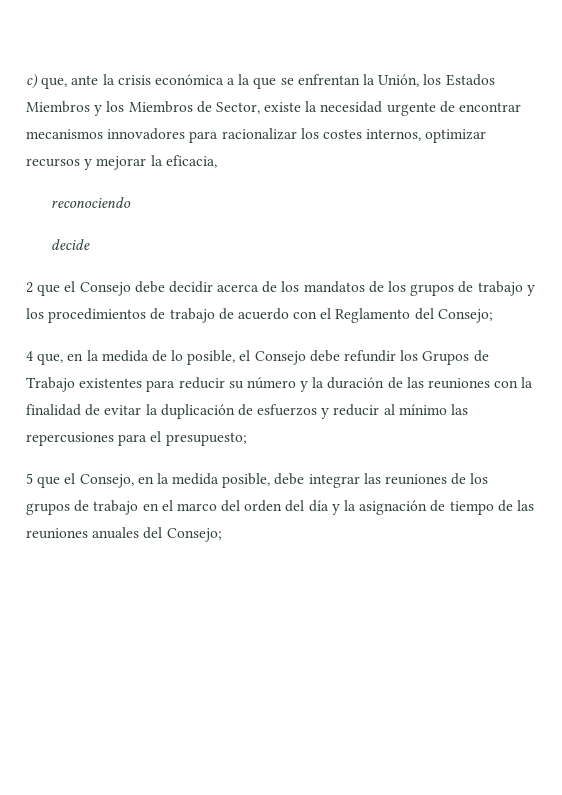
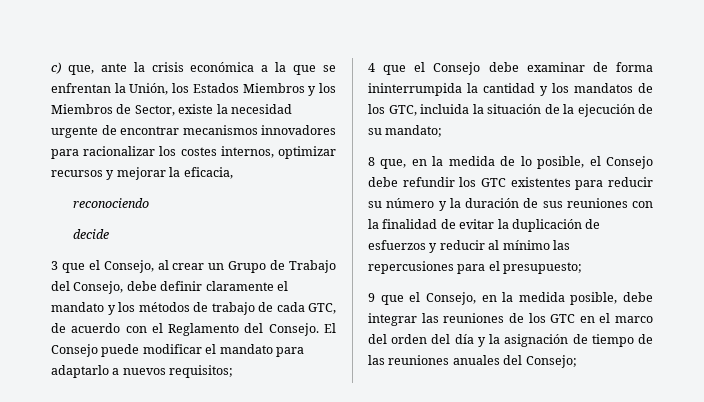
[26,281,535,296] [26,308,215,323] 2 que el Consejo debe decidir acerca de los mandatos de los grupos de trabajo y los procedimientos de trabajo -> [51,260,336,273] [51,281,288,294] [51,302,336,315] 3 que el Consejo, al crear un Grupo de Trabajo del Consejo, debe definir claramente el mandato y los métodos de trabajo de cada GTC,
[437,309,493,323] [26,351,33,361] Consejo; // 4 -> [268,323,336,336] [51,344,304,357] [51,365,234,378] [368,62,653,75] [368,83,653,96] [368,104,653,117] [368,125,443,137] [368,157,375,166] Consejo. El Consejo puede modificar el mandato para adaptarlo a nuevos requisitos; // 4 que el Consejo debe examinar de forma ininterrumpida la cantidad y los mandatos de los GTC, incluida la situación de la ejecución de su mandato; // 8
[422,350,489,365] [26,377,75,392] Grupos de Trabajo -> [481,178,506,187] GTC
[406,377,424,388] las -> [542,201,563,208] sus
[26,473,33,484] 5 -> [368,293,375,302] 9
[26,500,139,515] grupos de trabajo -> [550,314,576,323] GTC

